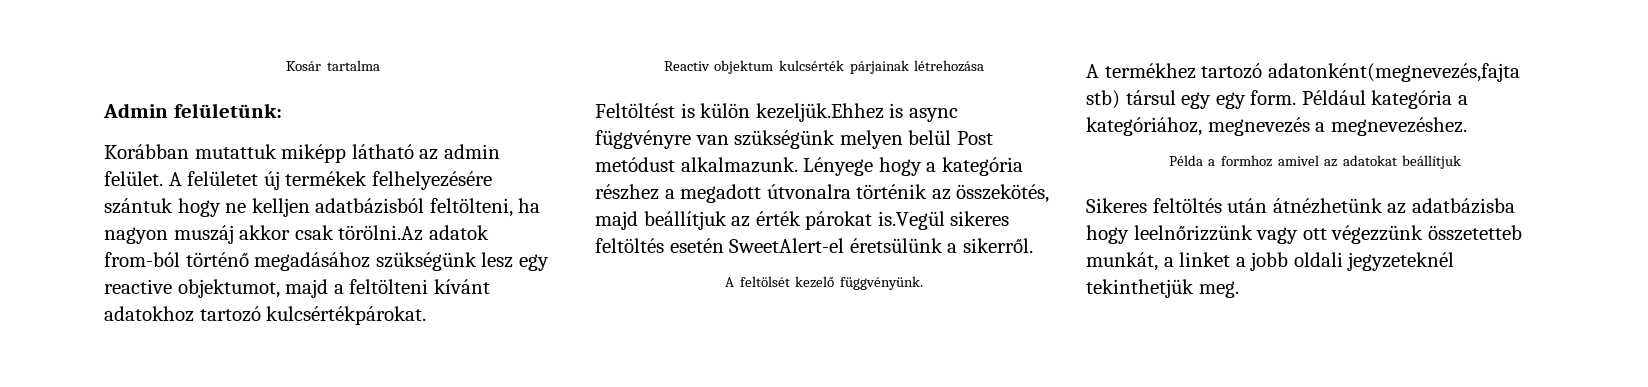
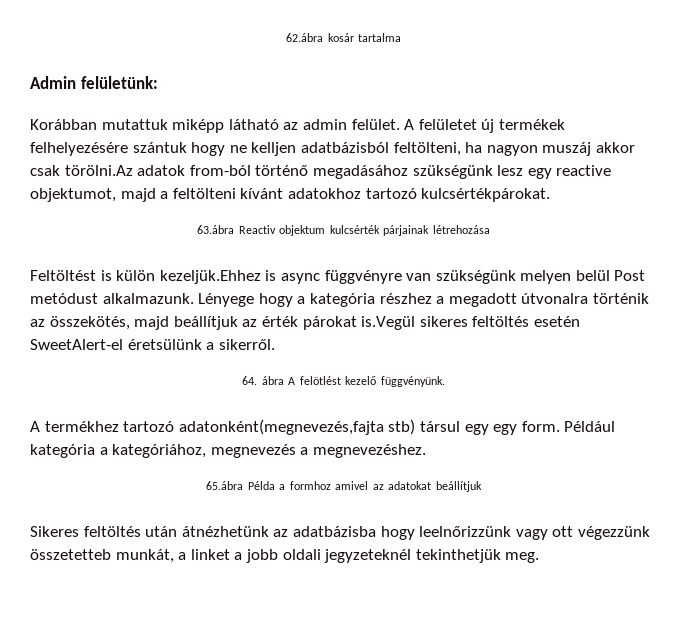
[286,61,322,71] Kosár -> [285,33,354,42] 62.ábra kosár
(427, 315) none -> [197,225,235,234] 63.ábra
[725,276,790,287] A feltölsét -> [242,376,341,385] 64. ábra A felötlést
(1467, 126) none -> [205,481,243,490] 65.ábra

